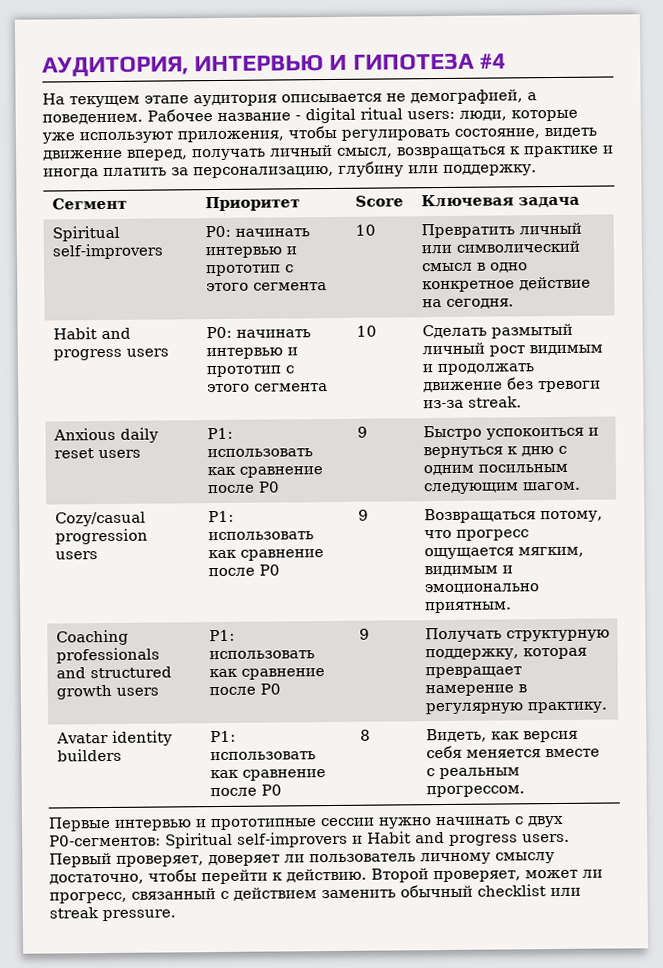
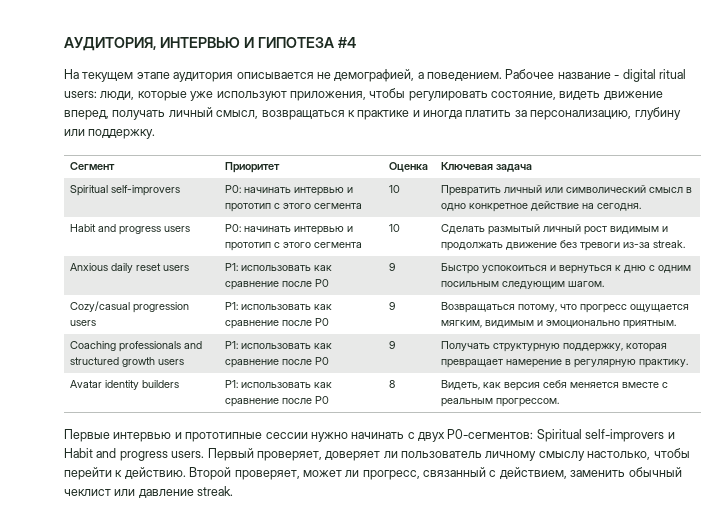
[354,195,404,207] Score -> [388,162,428,172] Оценка
[49,873,144,885] достаточно, -> [587,451,651,460] настолько,
[233,887,317,901] действием -> [499,467,567,479] действием,
[477,884,581,897] [49,907,176,922] checklist или streak pressure. -> [64,486,234,498] чеклист или давление streak.

